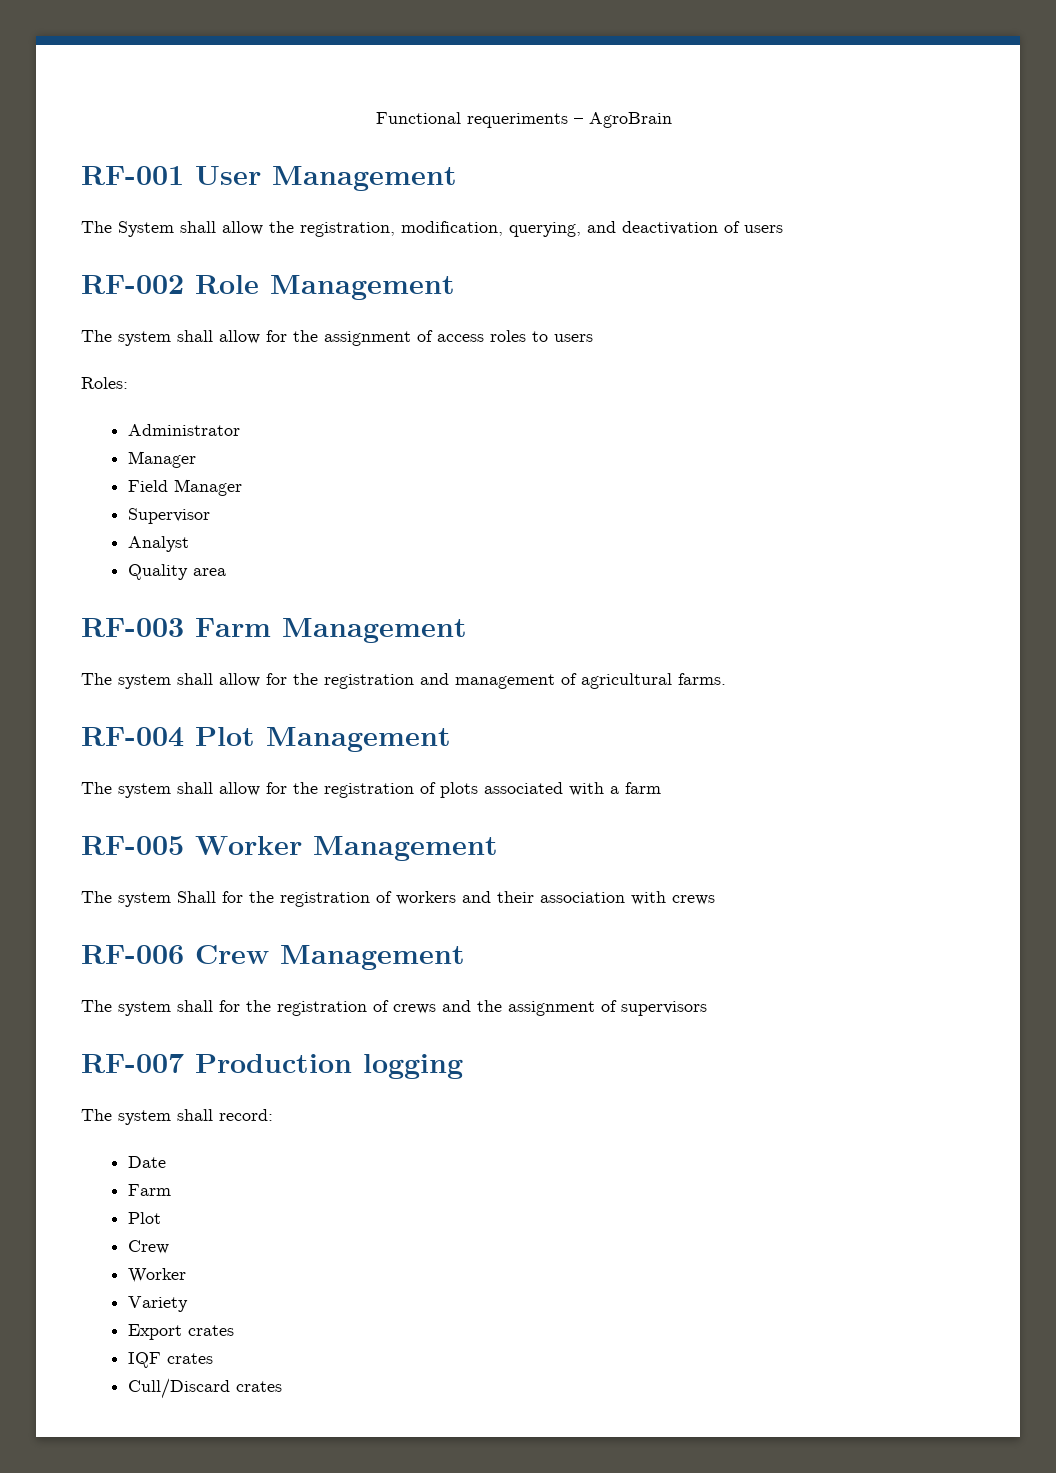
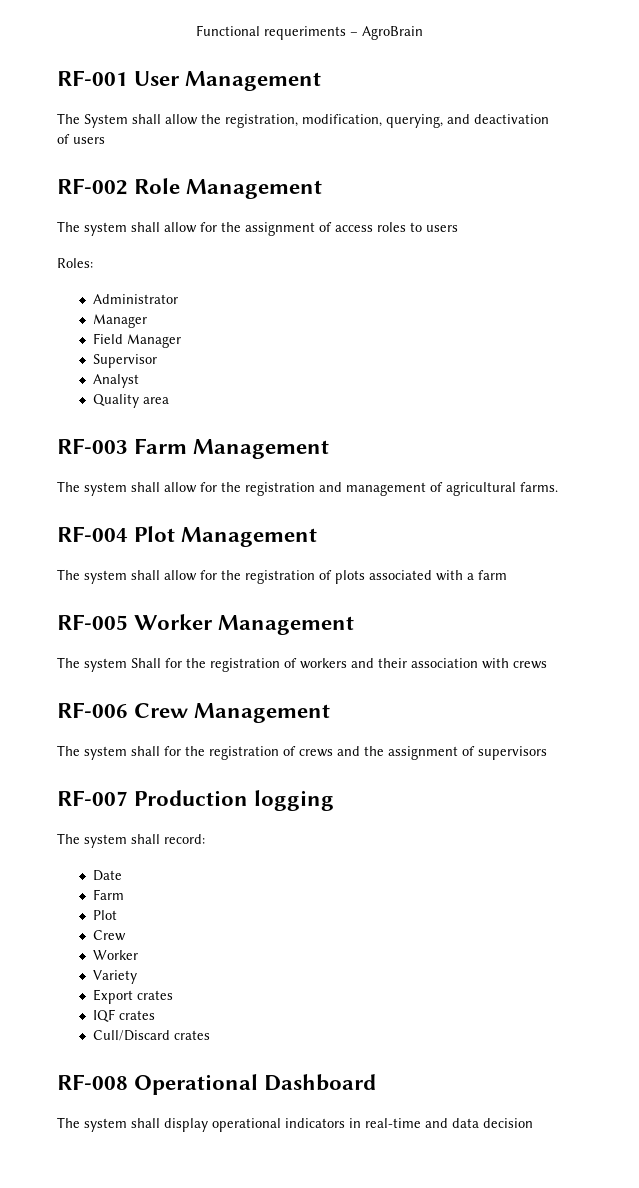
(283, 1386) none -> [57,1074,377,1095] [57,1117,533,1132] // RF-008 Operational Dashboard // The system shall display operational indicators in real-time and data decision

